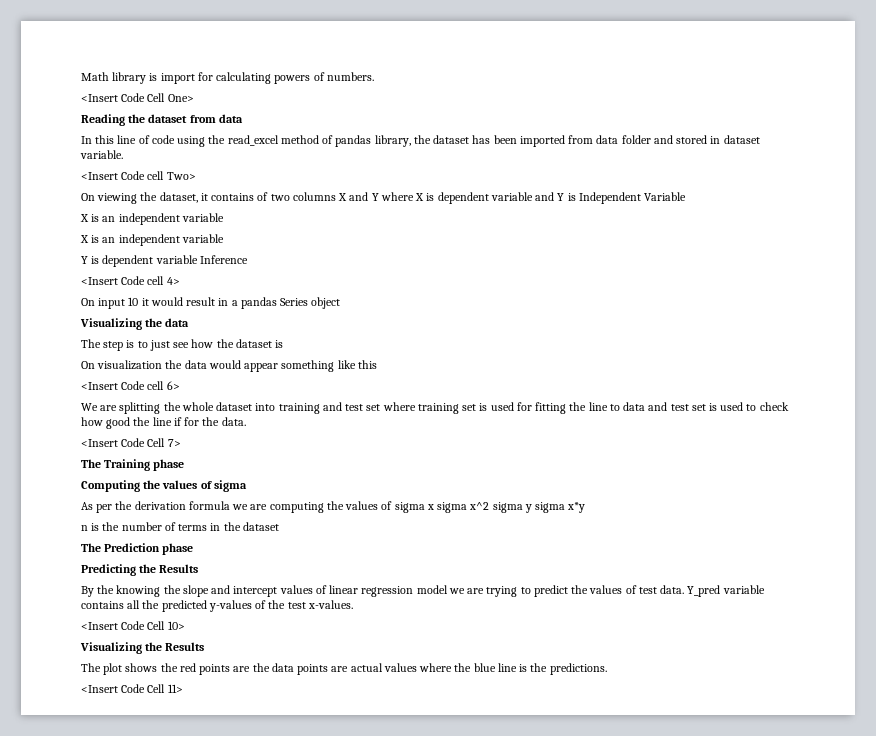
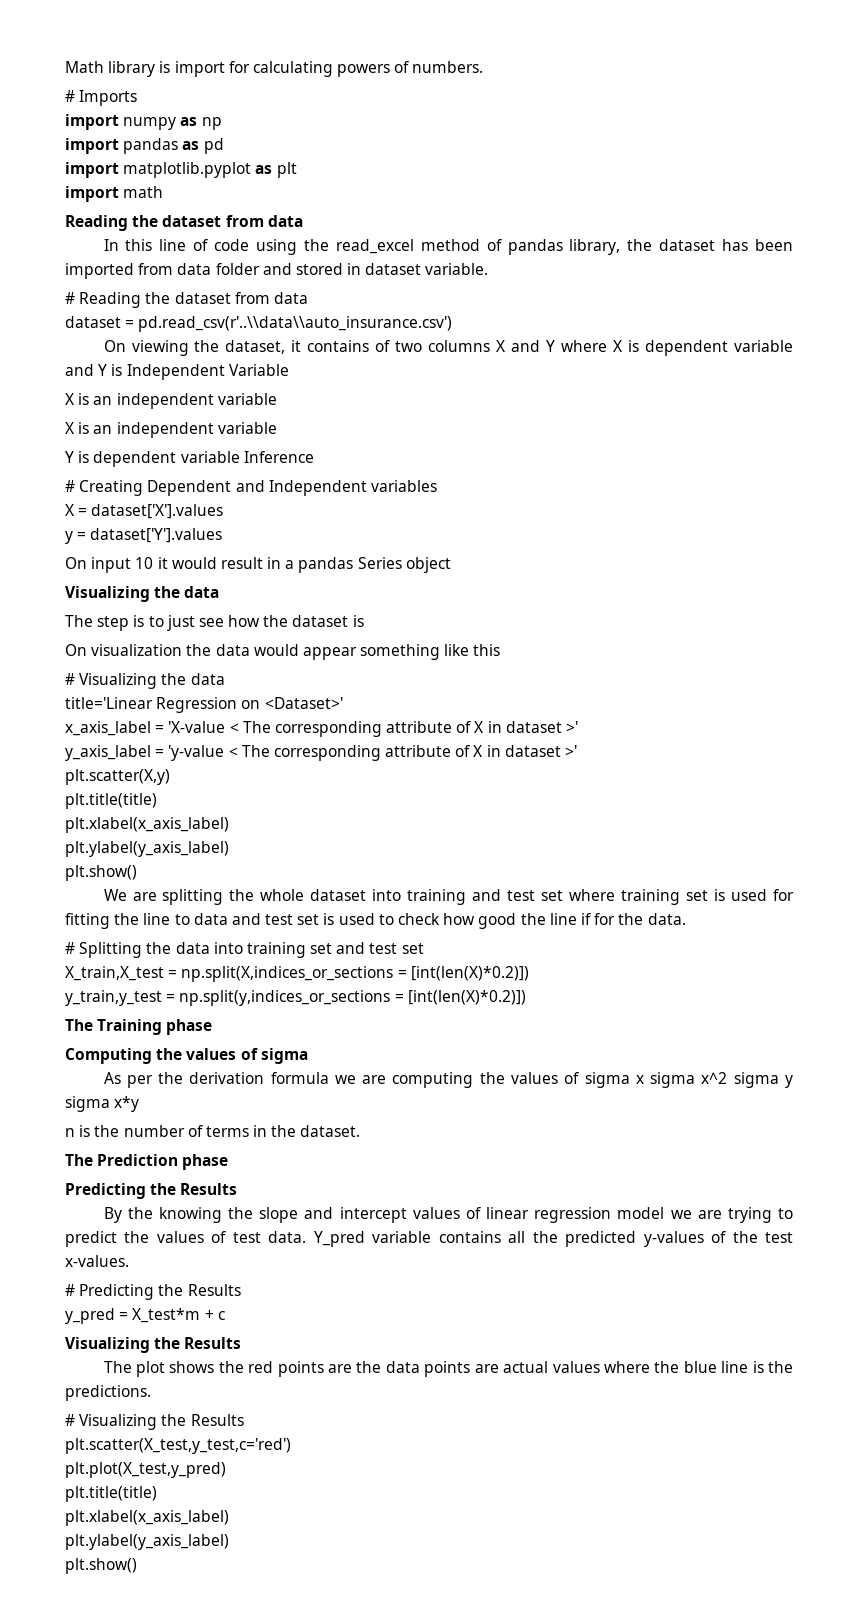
[81,93,194,102] <Insert Code Cell One> -> [65,90,138,106] [65,114,222,130] [65,138,224,154] [65,162,297,178] [65,186,164,202] # Imports // import numpy as np // import pandas as pd // import matplotlib.pyplot as plt // import math
[81,171,196,180] <Insert Code cell Two> -> [65,292,308,308] [65,316,453,332] # Reading the dataset from data // dataset = pd.read_csv(r'..\\data\\auto_insurance.csv')
[81,276,180,285] <Insert Code cell 4> -> [65,480,437,496] [65,504,224,519] [65,528,223,544] # Creating Dependent and Independent variables // X = dataset['X'].values // y = dataset['Y'].values
[81,381,180,390] <Insert Code cell 6> -> [65,673,225,689] [65,697,343,713] [65,721,579,737] [65,745,578,761] [65,769,170,785] [65,793,157,809] [65,817,229,833] [65,841,229,857] [65,865,137,881] # Visualizing the data // title='Linear Regression on <Dataset>' // x_axis_label = 'X-value < The corresponding attribute of X in dataset >' // y_axis_label = 'y-value < The corresponding attribute of X in dataset >' // plt.scatter(X,y) // plt.title(title) // plt.xlabel(x_axis_label) // plt.ylabel(y_axis_label) // plt.show()
[81,438,181,447] <Insert Code Cell 7> -> [65,942,424,958] [65,966,529,982] [65,990,526,1006] # Splitting the data into training set and test set // X_train,X_test = np.split(X,indices_or_sections = [int(len(X)*0.2)]) // y_train,y_test = np.split(y,indices_or_sections = [int(len(X)*0.2)])
[242,522,279,531] dataset -> [300,1125,361,1137] dataset.
[81,621,185,630] <Insert Code Cell 10> -> [65,1284,241,1300] [65,1308,225,1324] # Predicting the Results // y_pred = X_test*m + c
[81,684,183,693] <Insert Code Cell 11> -> [65,1414,244,1430] [65,1438,291,1454] [65,1462,226,1478] [65,1486,157,1502] [65,1510,229,1526] [65,1534,229,1550] [65,1558,137,1574] # Visualizing the Results // plt.scatter(X_test,y_test,c='red') // plt.plot(X_test,y_pred) // plt.title(title) // plt.xlabel(x_axis_label) // plt.ylabel(y_axis_label) // plt.show()

